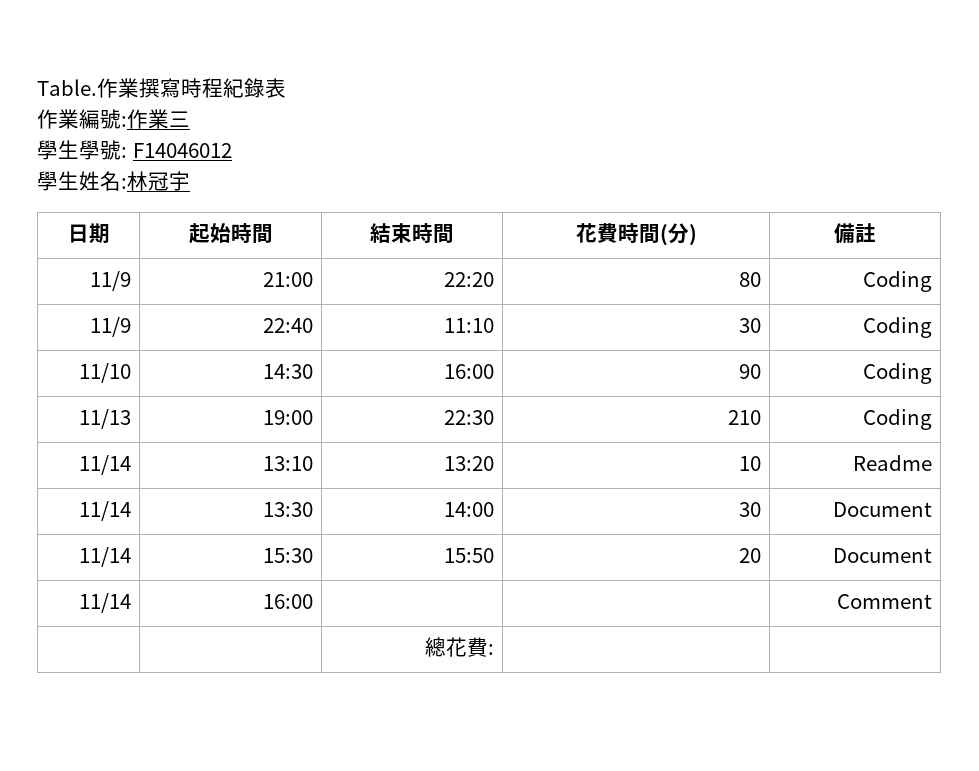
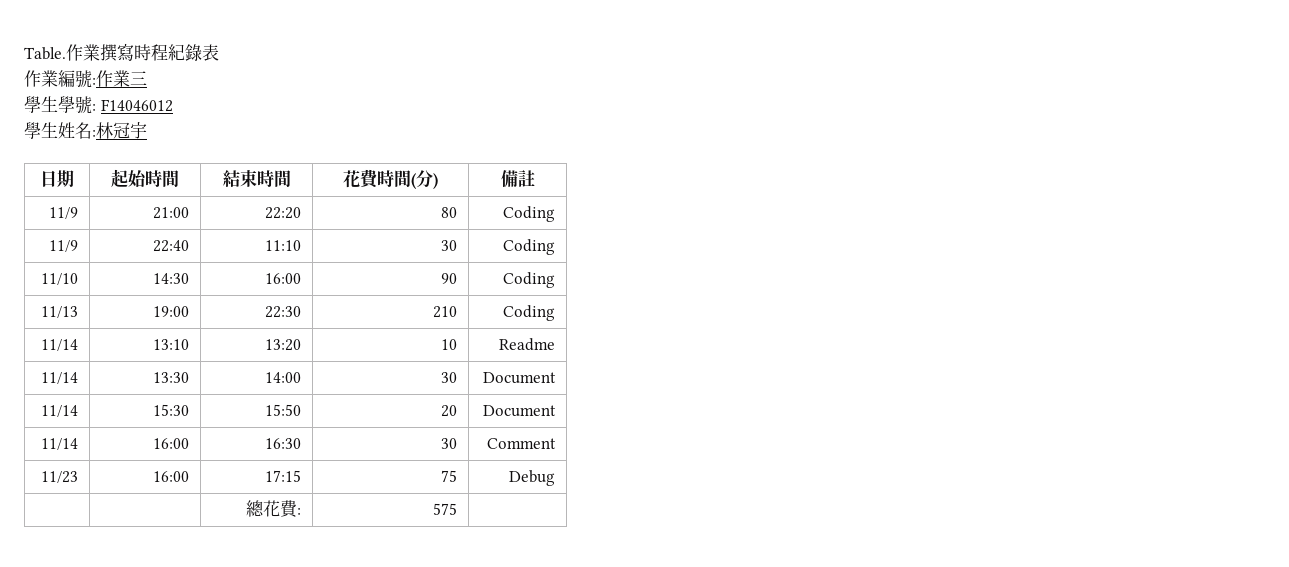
(314, 601) | -> [264,438,301,449] [440,438,457,449] 16:30 | 30
(933, 601) none -> [40,471,78,483] [152,471,189,482] [264,470,301,482] [440,470,457,482] [508,470,555,486] // 11/23 | 16:00 | 17:15 | 75 | Debug
(495, 649) none -> [432,503,457,515] 575

